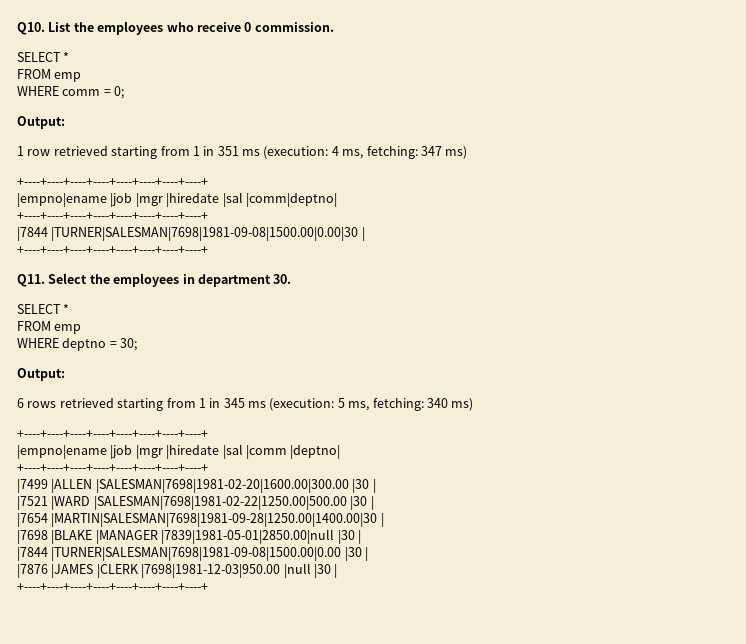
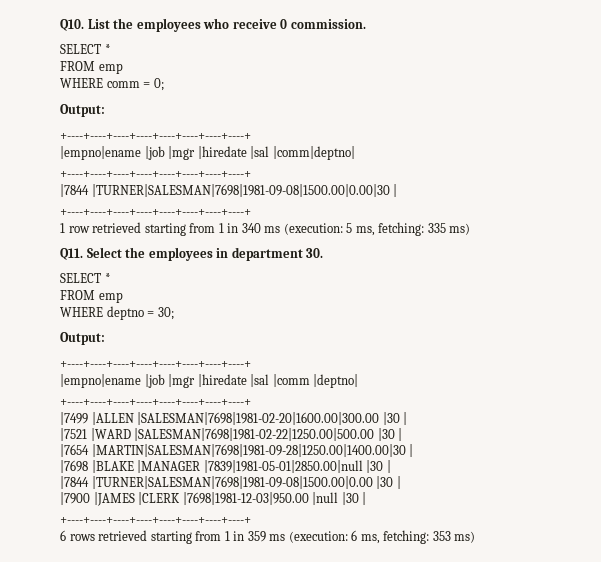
[17,146,468,159] // 1 row retrieved starting from 1 in 351 ms (execution: 4 ms, fetching: 347 ms) -> (105, 110) none
(208, 250) none -> [60,222,471,236] // 1 row retrieved starting from 1 in 340 ms (execution: 5 ms, fetching: 335 ms)
[17,398,474,411] // 6 rows retrieved starting from 1 in 345 ms (execution: 5 ms, fetching: 340 ms) -> (105, 338) none
[17,564,48,578] |7876 -> [60,492,90,505] |7900
(208, 587) none -> [60,530,476,544] // 6 rows retrieved starting from 1 in 359 ms (execution: 6 ms, fetching: 353 ms)

